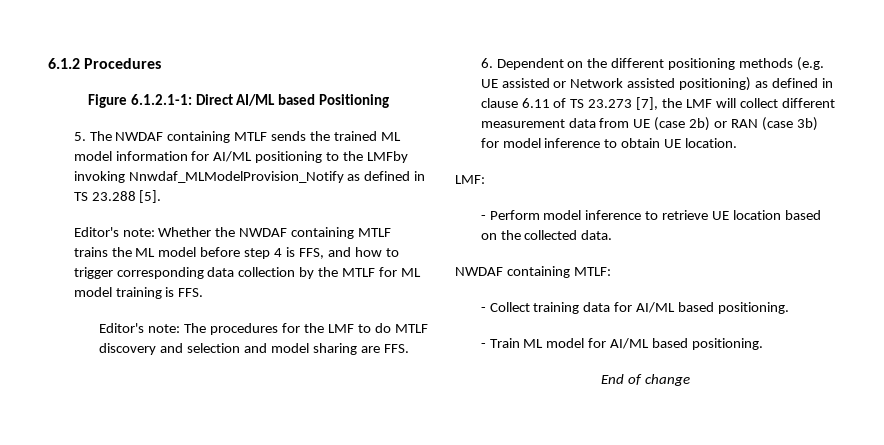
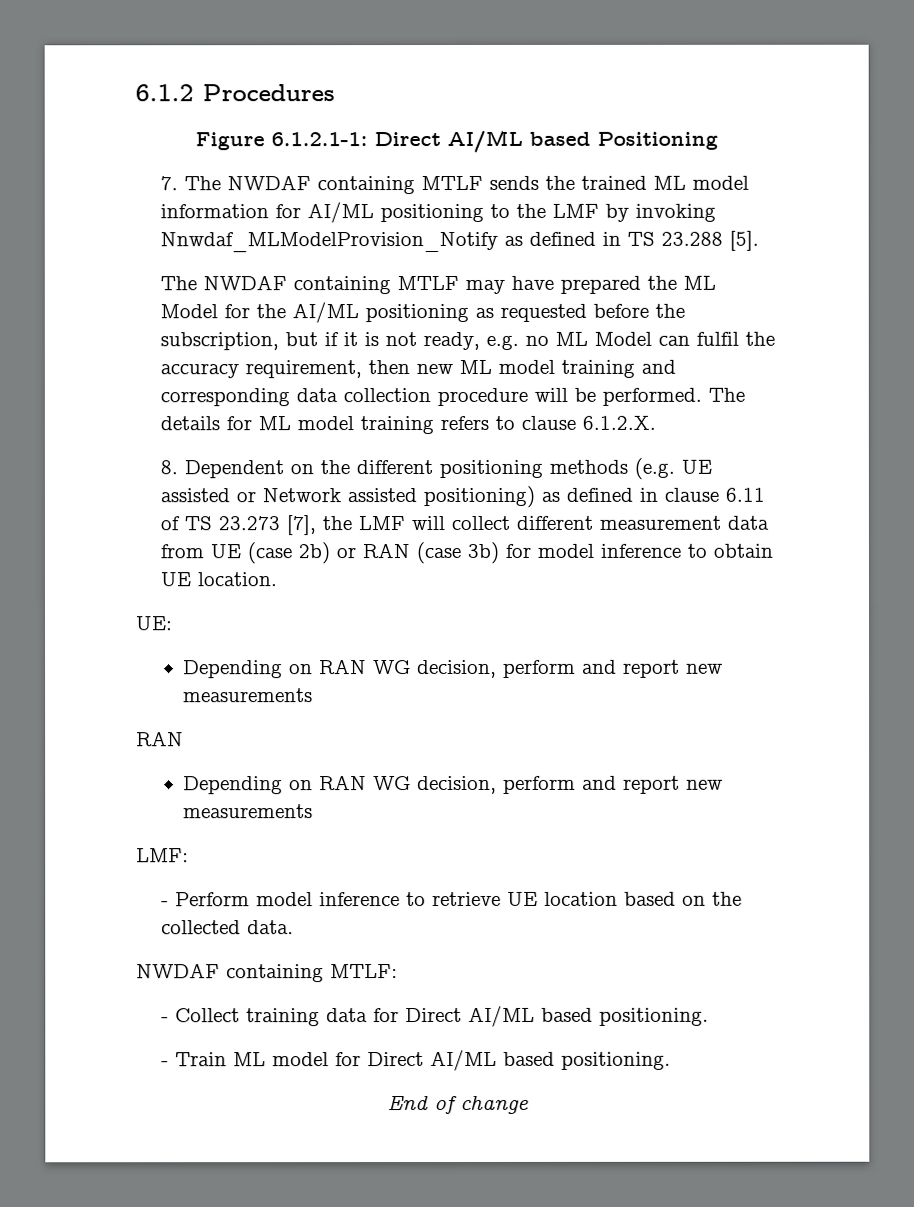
[73,132,86,141] 5. -> [159,176,178,191] 7.
[367,151,409,163] LMFby -> [551,203,629,222] LMF by
[73,227,392,239] [73,247,399,259] [73,267,421,279] [73,287,204,299] [99,323,428,335] [99,343,409,355] [480,58,493,68] Editor's note: Whether the NWDAF containing MTLF trains the ML model before step 4 is FFS, and how to trigger corresponding data collection by the MTLF for ML model training is FFS. // Editor's note: The procedures for the LMF to do MTLF discovery and selection and model sharing are FFS. // 6. -> [159,275,716,295] [159,302,685,324] [159,331,775,351] [159,359,676,379] [159,387,745,407] [159,415,656,435] [159,460,178,475] The NWDAF containing MTLF may have prepared the ML Model for the AI/ML positioning as requested before the subscription, but if it is not ready, e.g. no ML Model can fulfil the accuracy requirement, then new ML model training and corresponding data collection procedure will be performed. The details for ML model training refers to clause 6.1.2.X. // 8.
(738, 143) none -> [136,616,173,631] [183,659,724,679] [183,688,314,703] [136,731,184,747] [183,775,724,795] [183,804,314,819] // UE: // Depending on RAN WG decision, perform and report new measurements // RAN // Depending on RAN WG decision, perform and report new measurements
(633, 307) none -> [404,1007,462,1023] Direct
(607, 343) none -> [366,1052,424,1067] Direct

